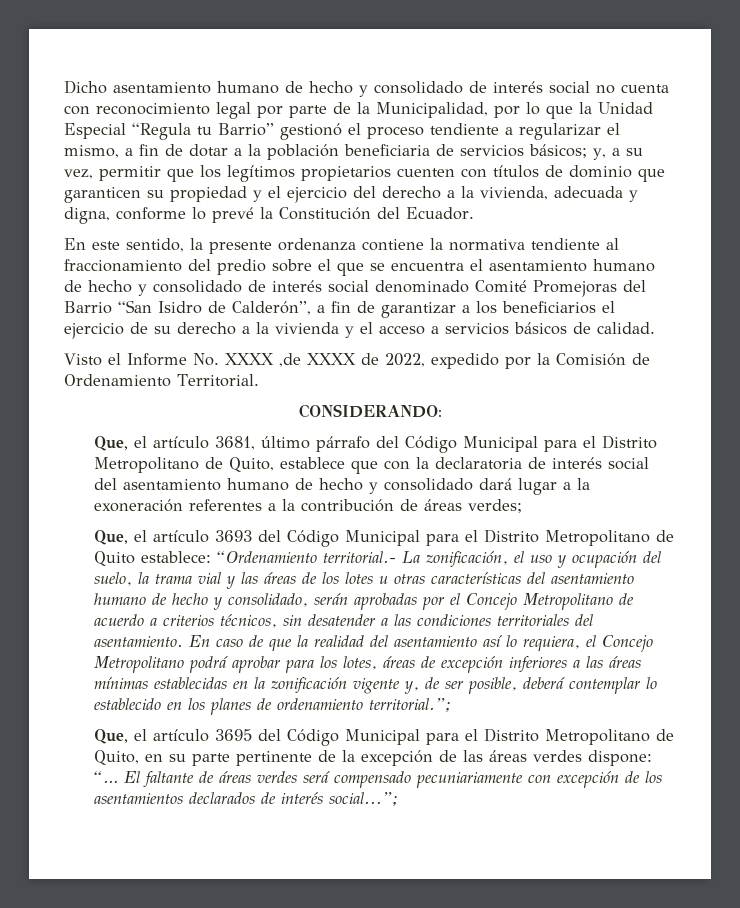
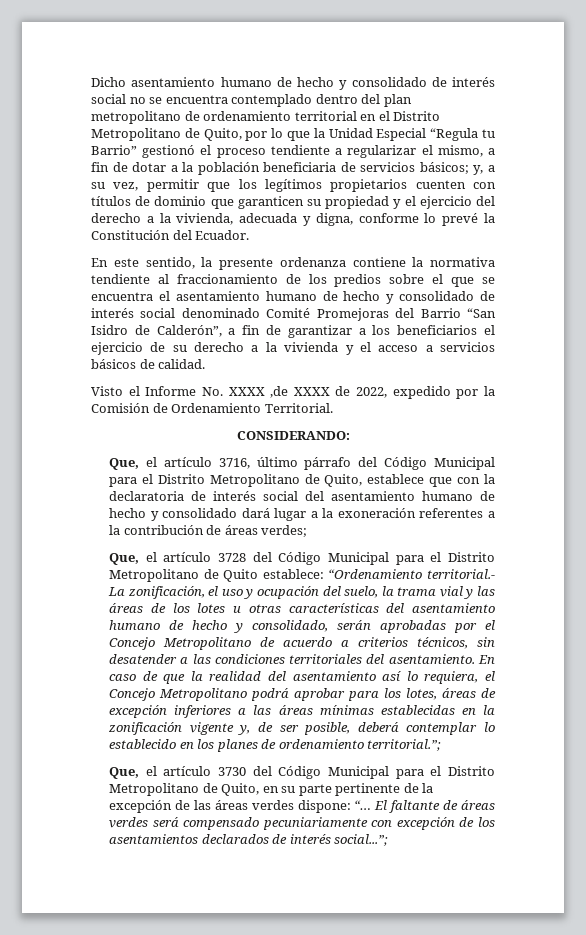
[621,84,669,93] [64,102,488,119] cuenta con reconocimiento legal por parte de la Municipalidad, -> [149,94,412,107] [91,111,441,124] [91,128,242,141] se encuentra contemplado dentro del plan metropolitano de ordenamiento territorial en el Distrito Metropolitano de Quito,
[188,259,266,275] del predio -> [285,274,382,287] de los predios
[215,436,256,450] 3681, -> [218,458,250,469] 3716,
[215,530,253,542] 3693 -> [218,553,247,562] 3728
[215,729,253,741] 3695 -> [218,767,247,776] 3730

